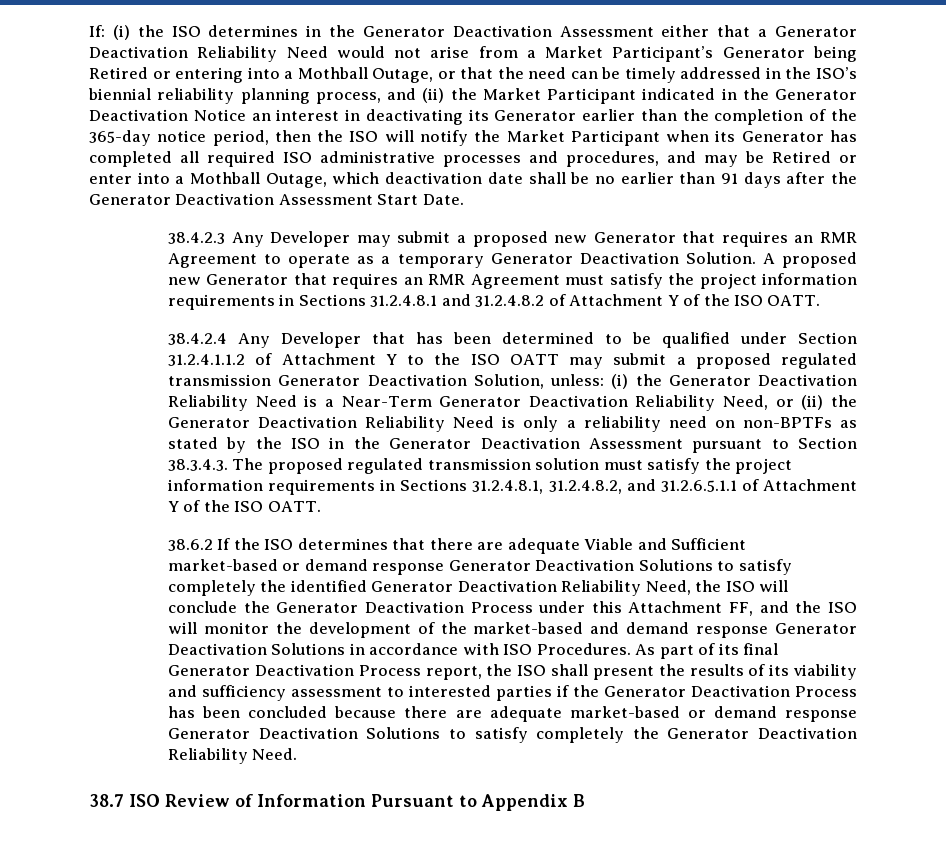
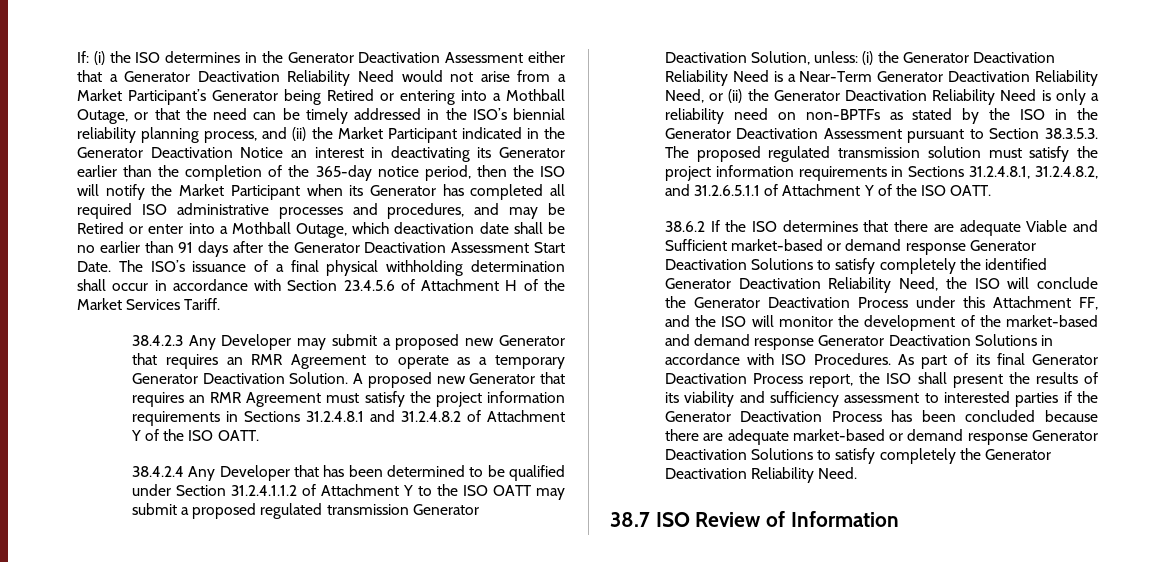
(464, 199) none -> [118,260,565,276] [77,279,565,291] [77,298,221,310] The ISO’s issuance of a final physical withholding determination shall occur in accordance with Section 23.4.5.6 of Attachment H of the Market Services Tariff.
[168,459,229,471] 38.3.4.3. -> [1045,128,1098,139] 38.3.5.3.
[371,794,585,811] Pursuant to Appendix B -> (899, 519) none

